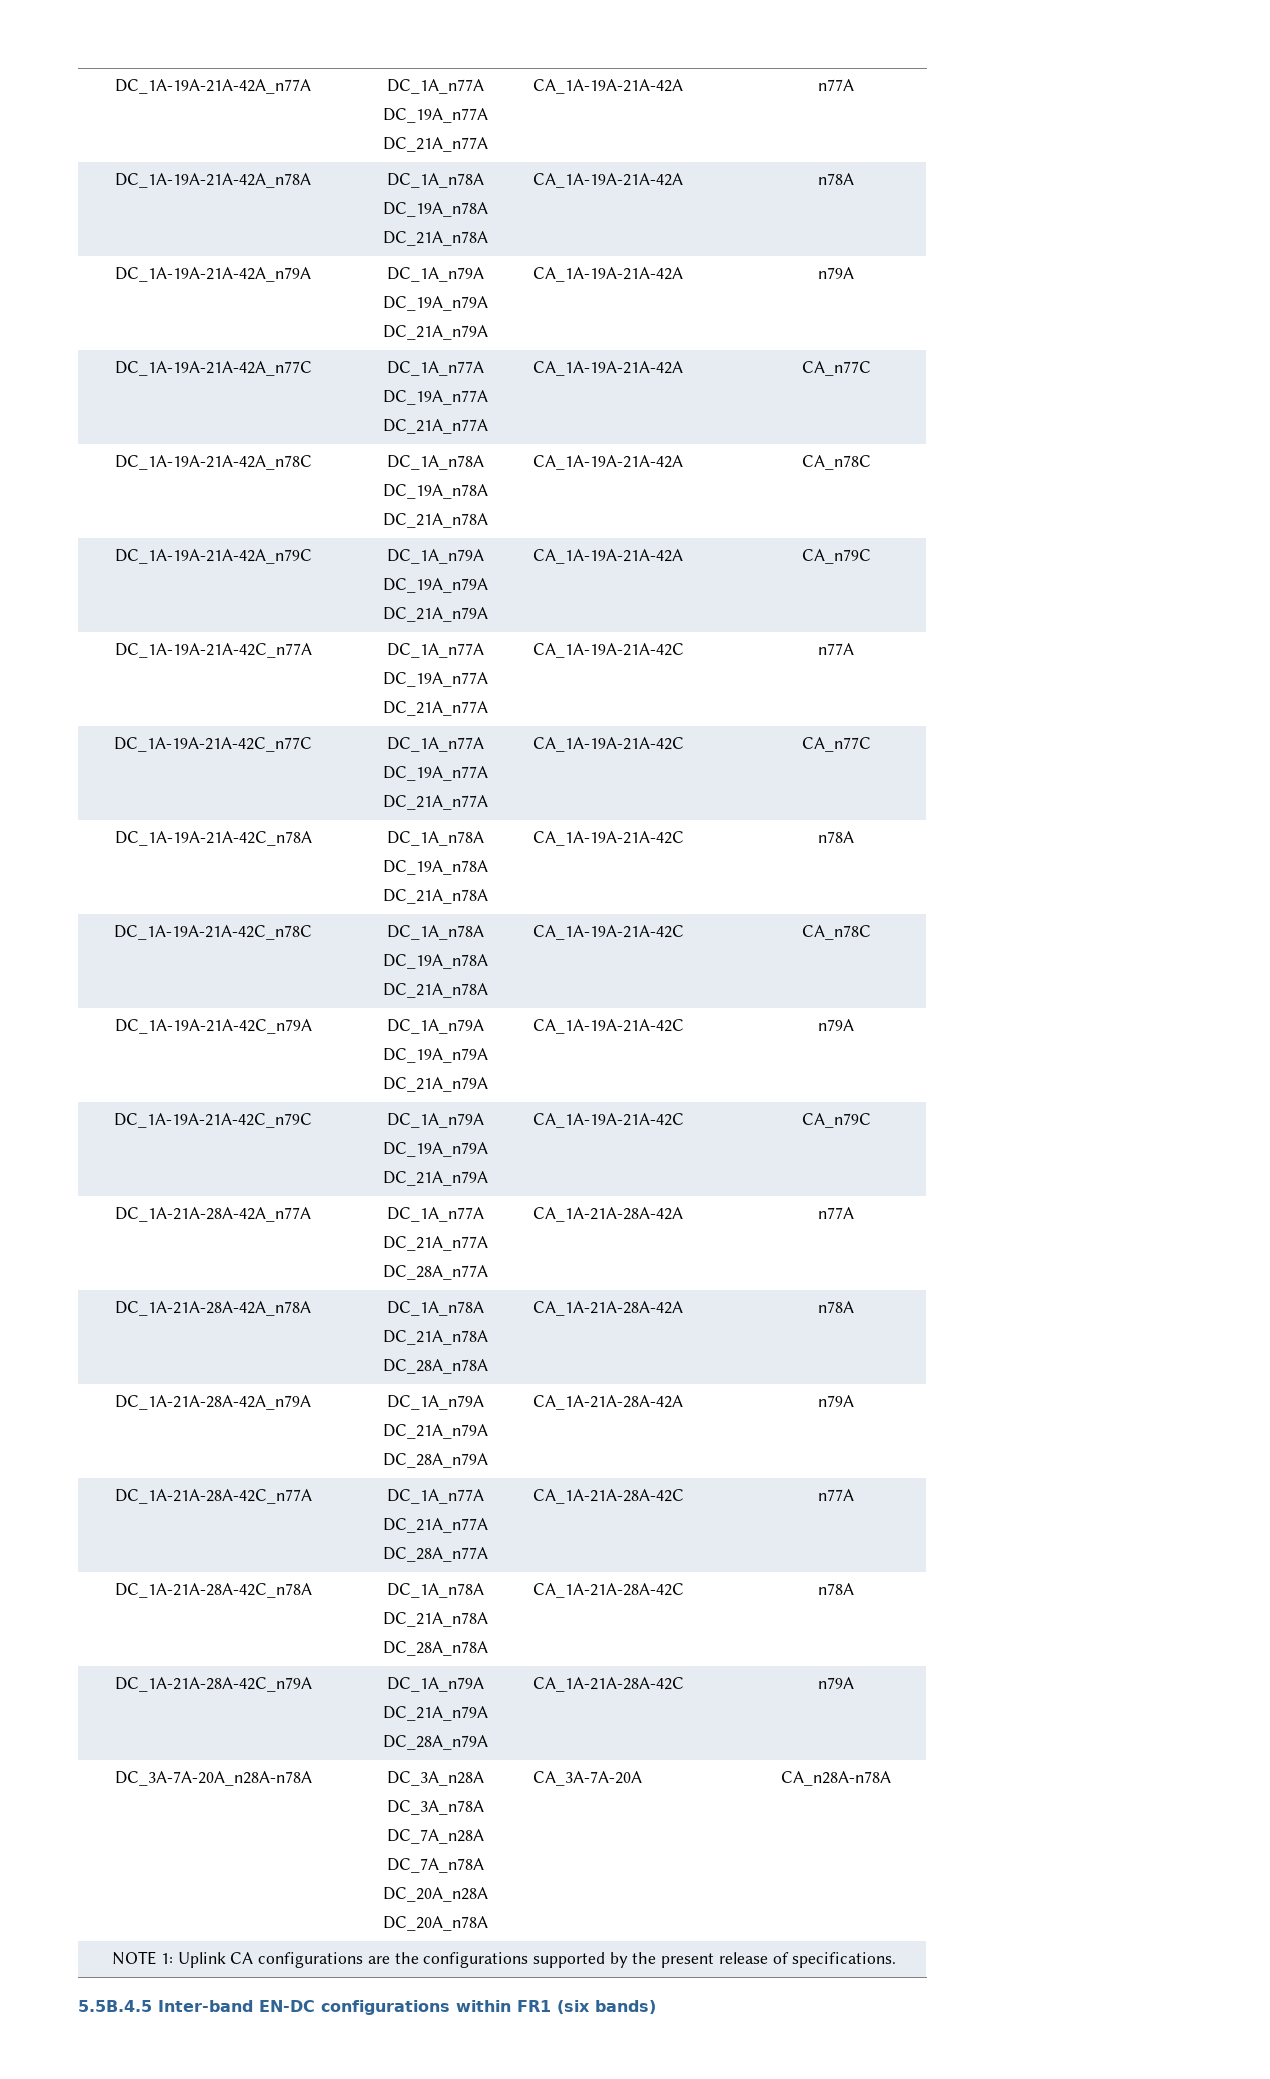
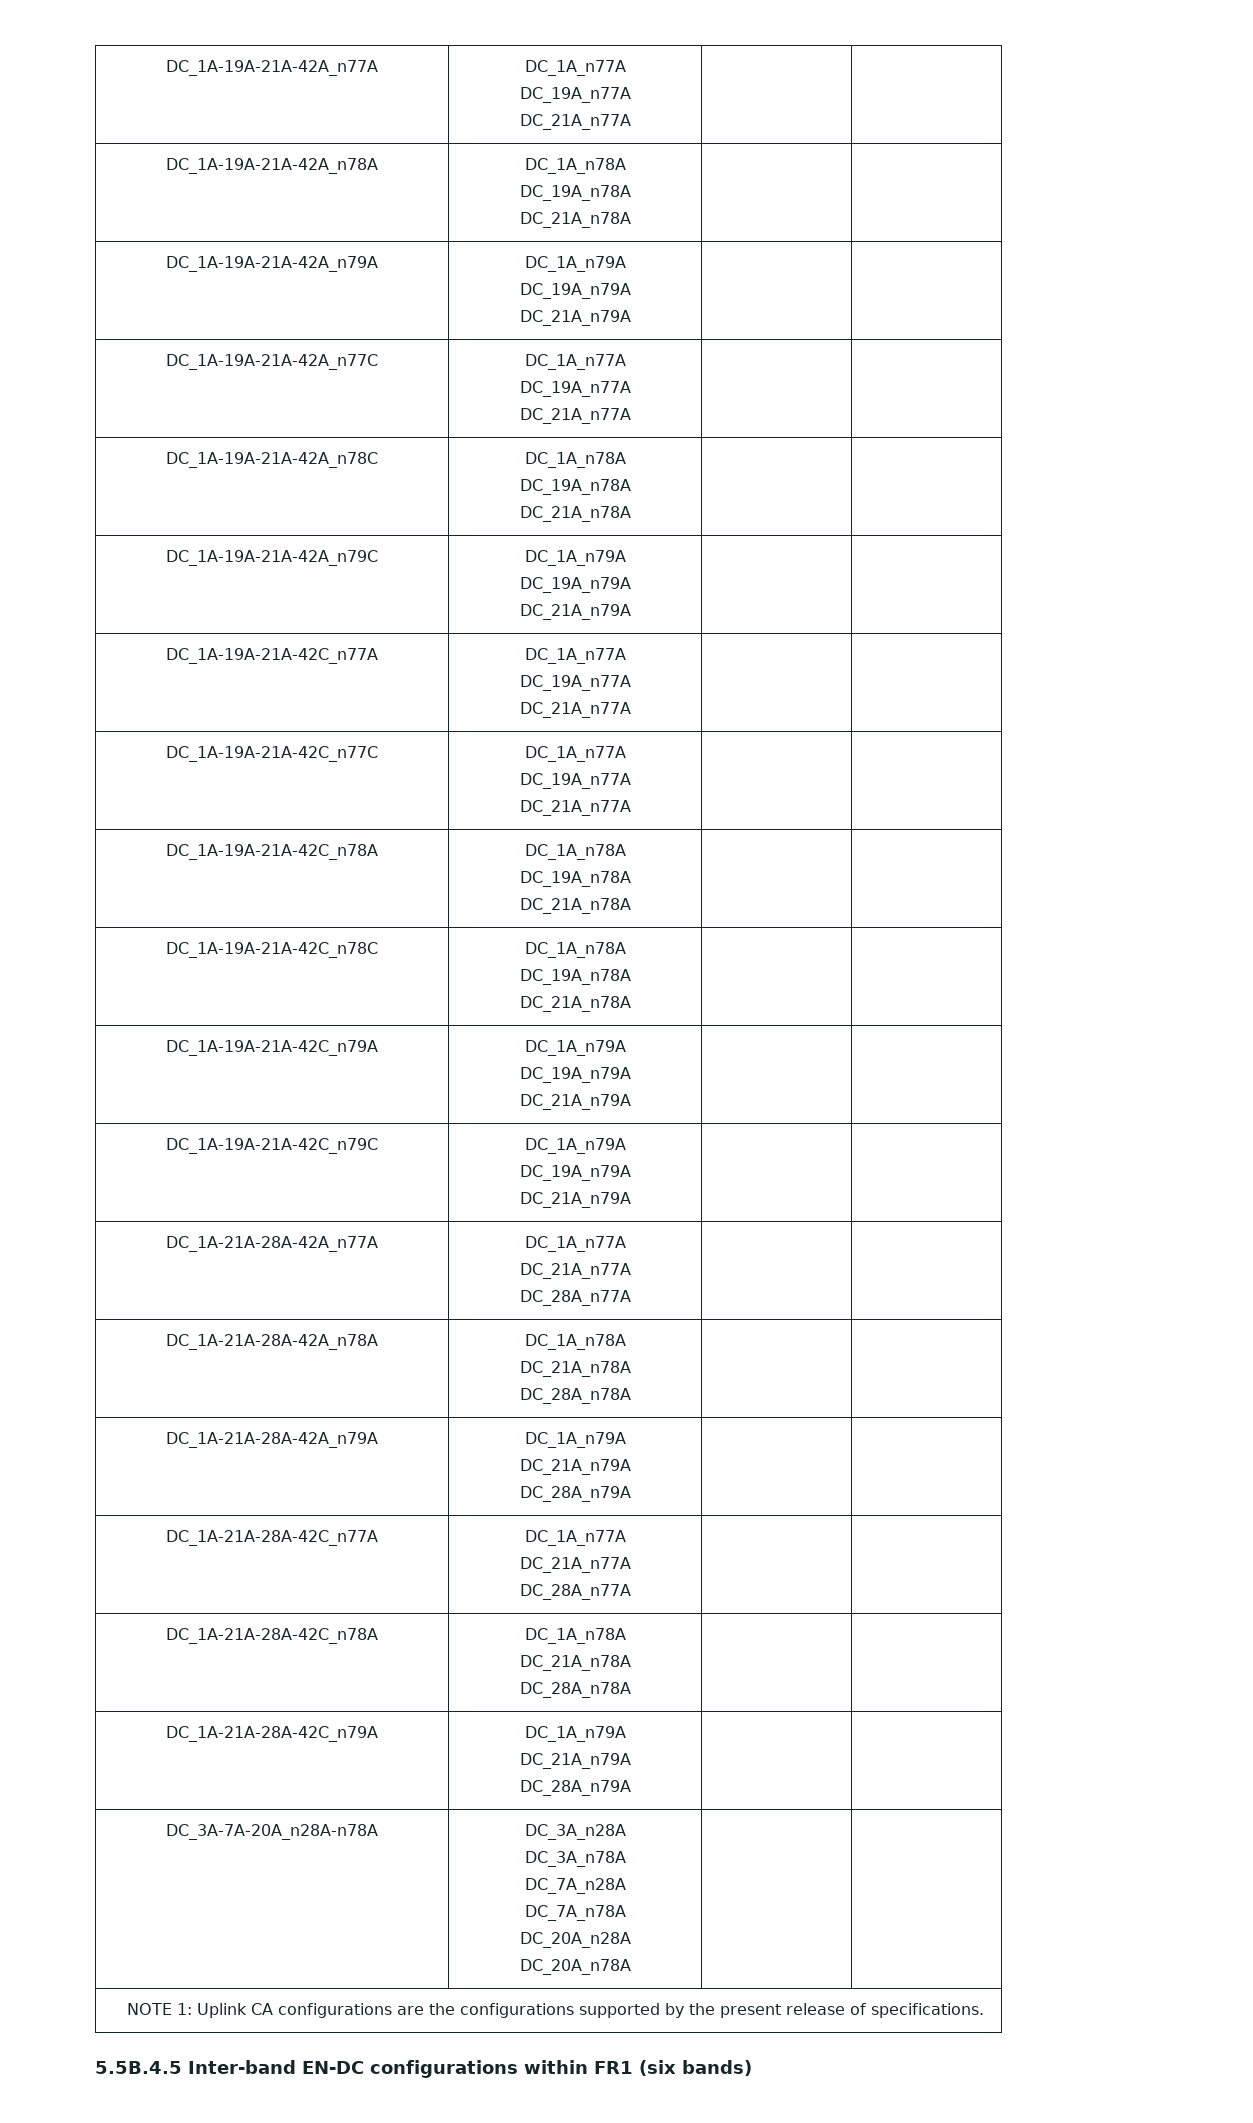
[533,79,684,94] [818,79,854,91] CA_1A-19A-21A-42A | n77A -> (631, 122) |
[533,173,684,188] [818,173,854,185] CA_1A-19A-21A-42A | n78A -> (631, 220) |
[533,267,684,282] [818,267,854,279] CA_1A-19A-21A-42A | n79A -> (631, 318) |
[533,361,684,376] [801,361,871,376] CA_1A-19A-21A-42A | CA_n77C -> (631, 416) |
[533,455,684,470] [801,455,871,470] CA_1A-19A-21A-42A | CA_n78C -> (631, 514) |
[533,549,684,564] [801,549,871,564] CA_1A-19A-21A-42A | CA_n79C -> (631, 612) |
[533,643,685,658] [818,643,854,655] CA_1A-19A-21A-42C | n77A -> (631, 710) |
[533,737,685,752] [801,737,871,752] CA_1A-19A-21A-42C | CA_n77C -> (631, 808) |
[533,831,685,846] [818,831,854,843] CA_1A-19A-21A-42C | n78A -> (631, 906) |
[533,925,685,940] [801,925,871,940] CA_1A-19A-21A-42C | CA_n78C -> (631, 1004) |
[533,1019,685,1034] [818,1019,854,1031] CA_1A-19A-21A-42C | n79A -> (631, 1102) |
[533,1113,685,1128] [801,1113,871,1128] CA_1A-19A-21A-42C | CA_n79C -> (631, 1200) |
[533,1207,684,1222] [818,1207,854,1219] CA_1A-21A-28A-42A | n77A -> (631, 1298) |
[533,1301,684,1316] [818,1301,854,1313] CA_1A-21A-28A-42A | n78A -> (631, 1396) |
[533,1395,684,1410] [818,1395,854,1407] CA_1A-21A-28A-42A | n79A -> (631, 1494) |
[533,1489,685,1504] [818,1489,854,1501] CA_1A-21A-28A-42C | n77A -> (631, 1592) |
[533,1583,685,1598] [818,1583,854,1595] CA_1A-21A-28A-42C | n78A -> (631, 1690) |
[533,1677,685,1692] [818,1677,854,1689] CA_1A-21A-28A-42C | n79A -> (631, 1788) |
[533,1771,643,1786] [781,1771,891,1786] CA_3A-7A-20A | CA_n28A-n78A -> (631, 1967) |

